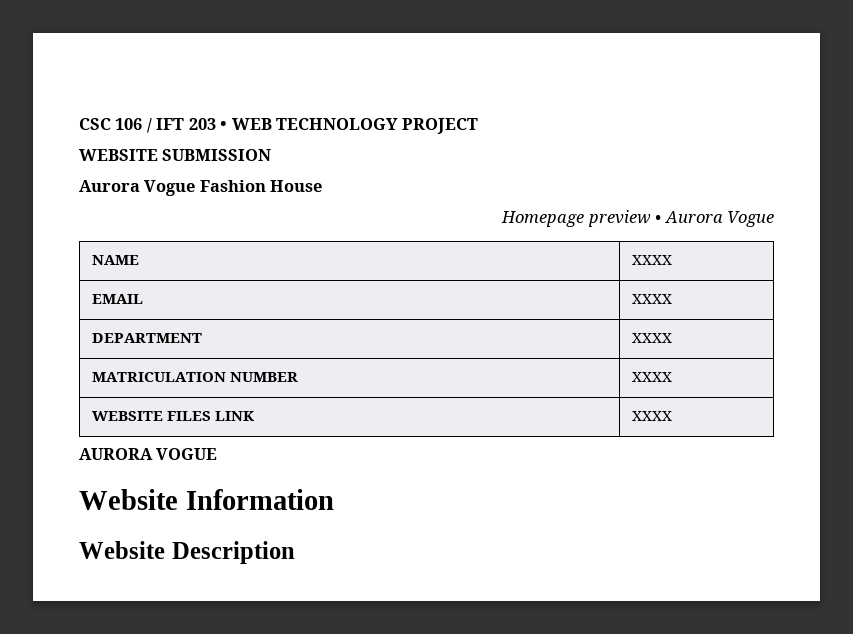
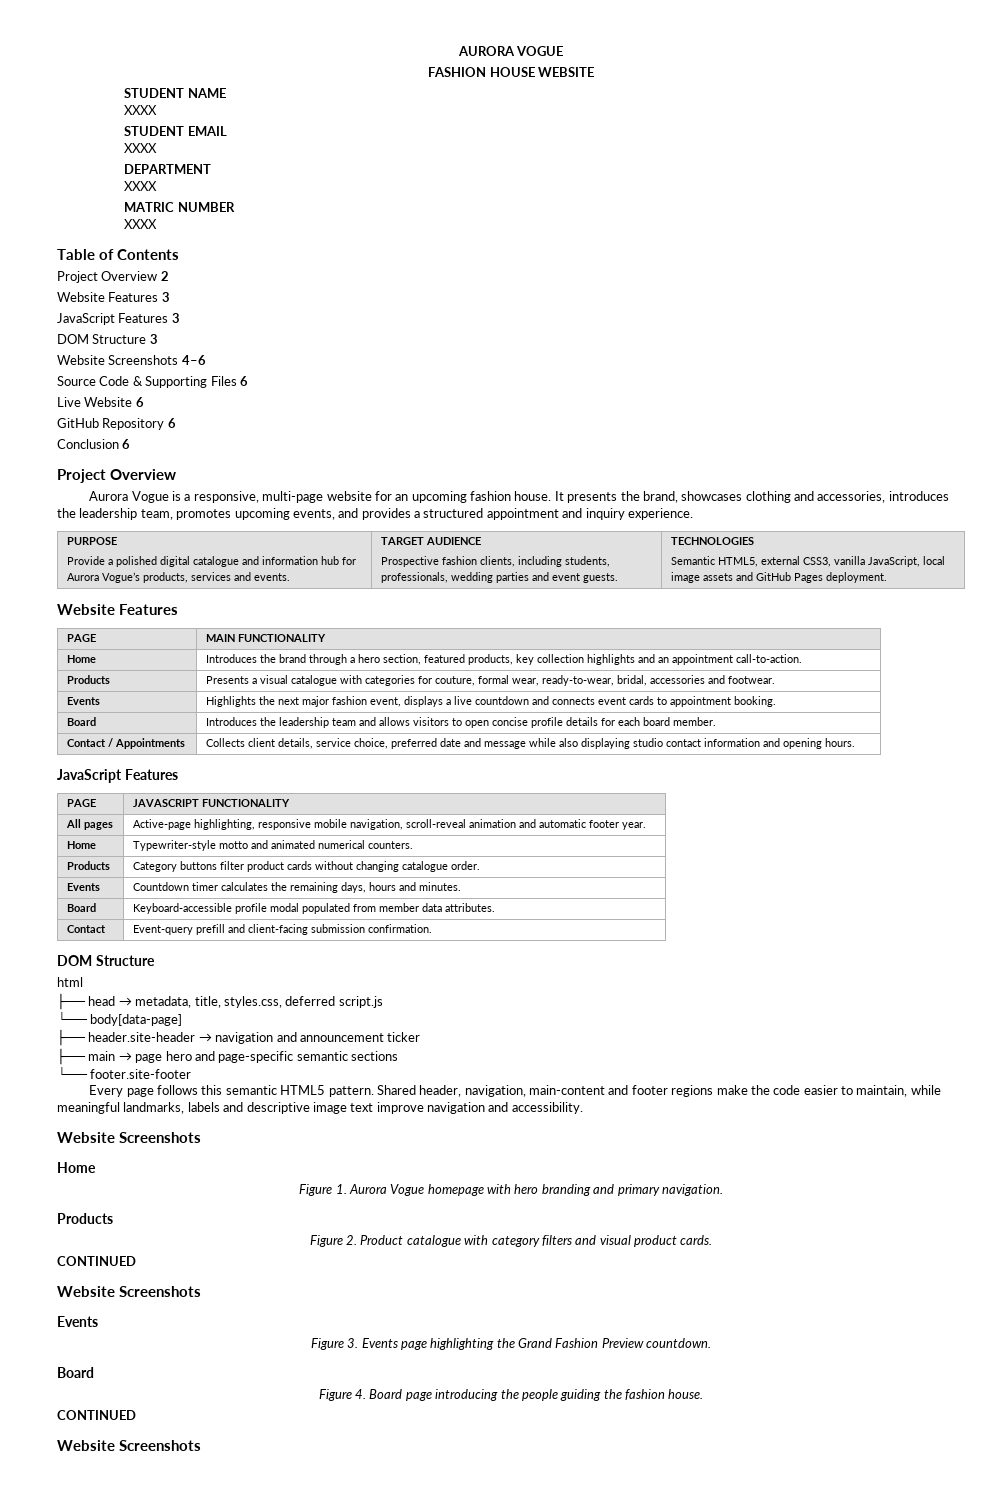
[79,118,478,134] [79,149,272,161] [79,180,323,196] [501,210,775,227] [91,255,139,265] [631,255,672,265] [91,294,143,304] [631,294,672,304] [91,333,202,343] [631,333,672,343] [91,372,298,382] [631,372,672,382] [91,411,255,421] [631,411,672,421] [79,448,218,460] [79,489,334,510] [79,541,295,564] CSC 106 / IFT 203 • WEB TECHNOLOGY PROJECT // WEBSITE SUBMISSION // Aurora Vogue Fashion House // Homepage preview • Aurora Vogue // NAME | XXXX // EMAIL | XXXX // DEPARTMENT | XXXX // MATRICULATION NUMBER | XXXX // WEBSITE FILES LINK | XXXX // AURORA VOGUE // Website Information // Website Description -> [457,46,564,56] [428,67,594,77] [124,88,226,98] [124,105,158,115] [124,126,227,136] [124,143,158,153] [124,164,212,174] [124,181,158,191] [124,202,235,212] [124,219,158,229] [57,249,179,260] [57,271,169,283] [57,292,170,302] [57,313,180,325] [57,334,158,344] [57,355,206,365] [57,376,248,388] [57,397,144,407] [57,418,176,430] [57,439,131,449] [57,469,176,483] [89,491,949,503] [57,508,693,520] [66,537,117,545] [66,556,356,567] [66,572,290,583] [380,537,481,545] [380,556,610,567] [380,572,618,583] [670,537,754,545] [670,556,945,567] [670,572,887,583] [57,604,178,615] [66,634,96,642] [205,634,326,642] [66,655,96,663] [205,654,802,665] [66,675,110,684] [205,675,775,686] [66,697,100,705] [205,696,776,707] [66,717,96,726] [205,717,716,728] [66,738,185,749] [205,738,855,749] [57,769,178,783] [66,799,96,807] [132,799,290,807] [65,819,113,830] [132,819,646,830] [66,841,96,849] [132,840,413,851] [66,861,110,870] [132,861,480,872] [66,883,100,891] [132,882,461,893] [66,903,96,912] [132,903,495,914] [66,925,106,933] [132,924,432,935] [57,955,155,966] [57,977,83,987] [57,993,383,1010] [57,1012,183,1026] [57,1029,421,1046] [57,1048,398,1065] [57,1067,192,1079] [89,1085,941,1097] [57,1102,583,1114] [57,1132,201,1143] [57,1162,96,1173] [299,1184,723,1196] [57,1213,113,1224] [309,1235,713,1247] [57,1256,136,1266] [57,1286,201,1297] [57,1316,98,1327] [310,1338,712,1350] [57,1367,94,1378] [318,1389,704,1401] [57,1410,136,1420] [57,1440,201,1451] AURORA VOGUE // FASHION HOUSE WEBSITE // STUDENT NAME // XXXX // STUDENT EMAIL // XXXX // DEPARTMENT // XXXX // MATRIC NUMBER // XXXX // Table of Contents // Project Overview 2 // Website Features 3 // JavaScript Features 3 // DOM Structure 3 // Website Screenshots 4–6 // Source Code & Supporting Files 6 // Live Website 6 // GitHub Repository 6 // Conclusion 6 // Project Overview // Aurora Vogue is a responsive, multi-page website for an upcoming fashion house. It presents the brand, showcases clothing and accessories, introduces the leadership team, promotes upcoming events, and provides a structured appointment and inquiry experience. // PURPOSE // Provide a polished digital catalogue and information hub for Aurora Vogue’s products, services and events. | TARGET AUDIENCE // Prospective fashion clients, including students, professionals, wedding parties and event guests. | TECHNOLOGIES // Semantic HTML5, external CSS3, vanilla JavaScript, local image assets and GitHub Pages deployment. // Website Features // PAGE | MAIN FUNCTIONALITY // Home | Introduces the brand through a hero section, featured products, key collection highlights and an appointment call-to-action. // Products | Presents a visual catalogue with categories for couture, formal wear, ready-to-wear, bridal, accessories and footwear. // Events | Highlights the next major fashion event, displays a live countdown and connects event cards to appointment booking. // Board | Introduces the leadership team and allows visitors to open concise profile details for each board member. // Contact / Appointments | Collects client details, service choice, preferred date and message while also displaying studio contact information and opening hours. // JavaScript Features // PAGE | JAVASCRIPT FUNCTIONALITY // All pages | Active-page highlighting, responsive mobile navigation, scroll-reveal animation and automatic footer year. // Home | Typewriter-style motto and animated numerical counters. // Products | Category buttons filter product cards without changing catalogue order. // Events | Countdown timer calculates the remaining days, hours and minutes. // Board | Keyboard-accessible profile modal populated from member data attributes. // Contact | Event-query prefill and client-facing submission confirmation. // DOM Structure // html // ├── head → metadata, title, styles.css, deferred script.js // └── body[data-page] // ├── header.site-header → navigation and announcement ticker // ├── main → page hero and page-specific semantic sections // └── footer.site-footer // Every page follows this semantic HTML5 pattern. Shared header, navigation, main-content and footer regions make the code easier to maintain, while meaningful landmarks, labels and descriptive image text improve navigation and accessibility. // Website Screenshots // Home // Figure 1. Aurora Vogue homepage with hero branding and primary navigation. // Products // Figure 2. Product catalogue with category filters and visual product cards. // CONTINUED // Website Screenshots // Events // Figure 3. Events page highlighting the Grand Fashion Preview countdown. // Board // Figure 4. Board page introducing the people guiding the fashion house. // CONTINUED // Website Screenshots

